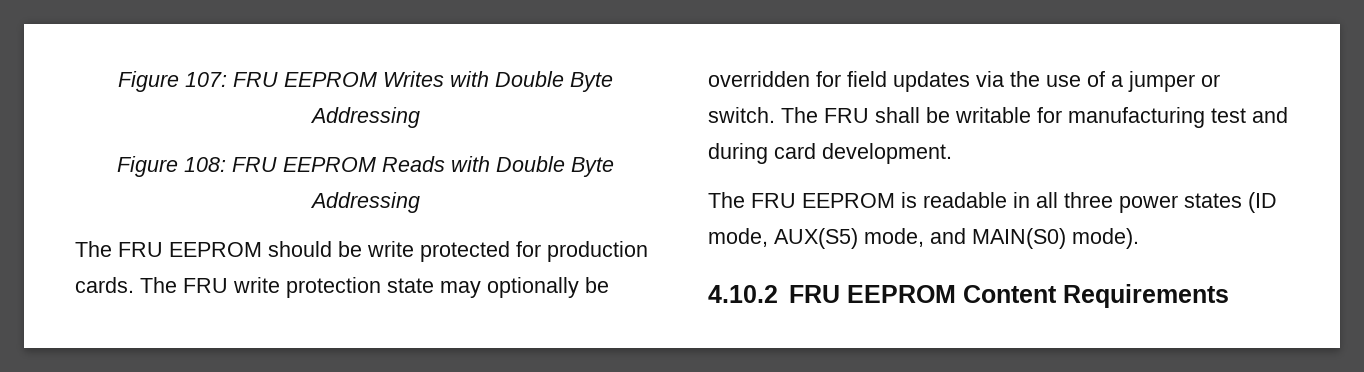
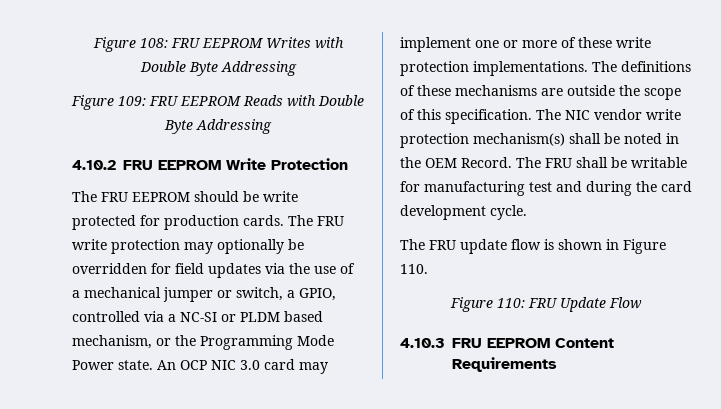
[118,71,227,92] Figure 107: -> [92,37,168,52] Figure 108:
[184,157,226,172] 108: -> [118,96,146,106] 109:
(420, 202) none -> [72,158,348,170] // 4.10.2 FRU EEPROM Write Protection
[387,278,434,293] state -> (180, 246) none
(1123, 81) none -> [84,287,161,298] mechanical
[708,107,775,123] switch. -> [236,287,336,301] [72,311,323,322] [72,335,334,350] [72,359,328,374] [400,37,651,52] [400,61,691,76] [400,85,681,100] [400,109,681,124] [400,133,679,148] [400,157,512,168] switch, a GPIO, controlled via a NC-SI or PLDM based mechanism, or the Programming Mode Power state. An OCP NIC 3.0 card may implement one or more of these write protection implementations. The definitions of these mechanisms are outside the scope of this specification. The NIC vendor write protection mechanism(s) shall be noted in the OEM Record.
[774,143,952,164] [708,192,1277,213] [708,228,1139,249] [708,285,778,303] card development. // The FRU EEPROM is readable in all three power states (ID mode, AUX(S5) mode, and MAIN(S0) mode). // 4.10.2 -> [636,181,692,192] [400,205,527,220] [400,239,666,254] [400,264,428,274] [450,297,642,312] [400,338,445,348] the card development cycle. // The FRU update flow is shown in Figure 110. // Figure 110: FRU Update Flow // 4.10.3

